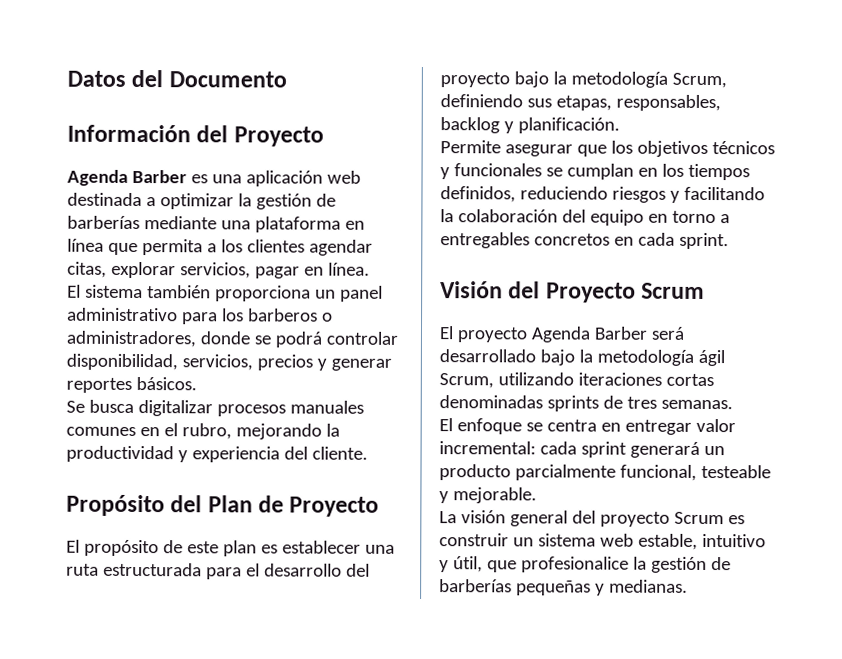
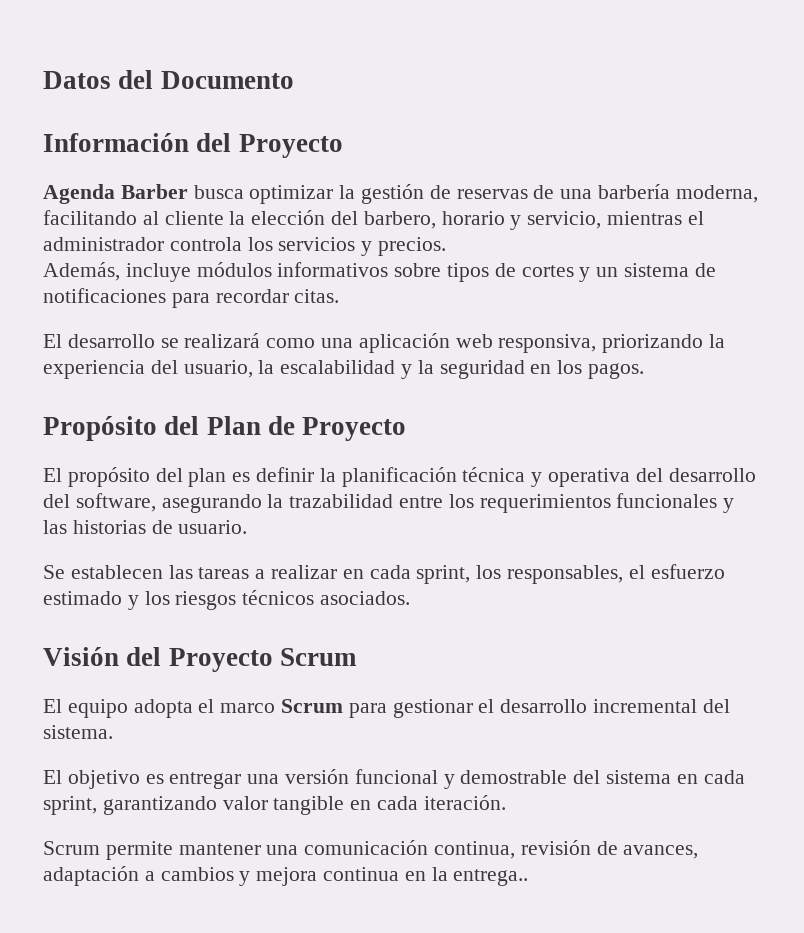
[190,170,361,187] [67,192,336,210] [67,215,365,233] [67,238,373,256] [67,261,370,279] [67,284,383,302] [67,307,333,325] [66,330,398,348] [66,353,392,371] [66,377,197,393] [66,399,364,417] [66,423,340,440] [66,445,368,463] es una aplicación web destinada a optimizar la gestión de barberías mediante una plataforma en línea que permita a los clientes agendar citas, explorar servicios, pagar en línea. // El sistema también proporciona un panel administrativo para los barberos o administradores, donde se podrá controlar disponibilidad, servicios, precios y generar reportes básicos. // Se busca digitalizar procesos manuales comunes en el rubro, mejorando la productividad y experiencia del cliente. -> [193,184,758,204] [43,210,704,230] [43,237,447,256] [43,262,716,282] [43,288,340,308] [43,333,726,353] [43,360,645,379] busca optimizar la gestión de reservas de una barbería moderna, facilitando al cliente la elección del barbero, horario y servicio, mientras el administrador controla los servicios y precios. // Además, incluye módulos informativos sobre tipos de cortes y un sistema de notificaciones para recordar citas. // El desarrollo se realizará como una aplicación web responsiva, priorizando la experiencia del usuario, la escalabilidad y la seguridad en los pagos.
[162,540,395,557] [66,562,370,580] [440,71,727,89] [440,94,721,112] [440,117,620,134] [440,140,775,157] [440,163,750,181] [440,186,765,203] [440,209,730,226] [440,232,729,250] de este plan es establecer una ruta estructurada para el desarrollo del proyecto bajo la metodología Scrum, definiendo sus etapas, responsables, backlog y planificación. // Permite asegurar que los objetivos técnicos y funcionales se cumplan en los tiempos definidos, reduciendo riesgos y facilitando la colaboración del equipo en torno a entregables concretos en cada sprint. -> [155,467,756,487] [43,493,735,513] [43,520,248,534] [43,564,725,584] [43,590,411,610] del plan es definir la planificación técnica y operativa del desarrollo del software, asegurando la trazabilidad entre los requerimientos funcionales y las historias de usuario. // Se establecen las tareas a realizar en cada sprint, los responsables, el esfuerzo estimado y los riesgos técnicos asociados.
[456,326,685,343] [439,349,725,367] [439,372,714,389] [439,395,733,412] [439,418,736,435] [439,441,725,458] [439,464,771,481] [439,487,537,504] [439,510,745,527] [439,533,766,550] [439,556,731,573] [439,579,688,596] proyecto Agenda Barber será desarrollado bajo la metodología ágil Scrum, utilizando iteraciones cortas denominadas sprints de tres semanas. // El enfoque se centra en entregar valor incremental: cada sprint generará un producto parcialmente funcional, testeable y mejorable. // La visión general del proyecto Scrum es construir un sistema web estable, intuitivo y útil, que profesionalice la gestión de barberías pequeñas y medianas. -> [67,699,730,718] [43,725,113,739] [43,769,745,789] [43,795,506,815] [43,840,699,860] [43,866,529,886] equipo adopta el marco Scrum para gestionar el desarrollo incremental del sistema. // El objetivo es entregar una versión funcional y demostrable del sistema en cada sprint, garantizando valor tangible en cada iteración. // Scrum permite mantener una comunicación continua, revisión de avances, adaptación a cambios y mejora continua en la entrega..

